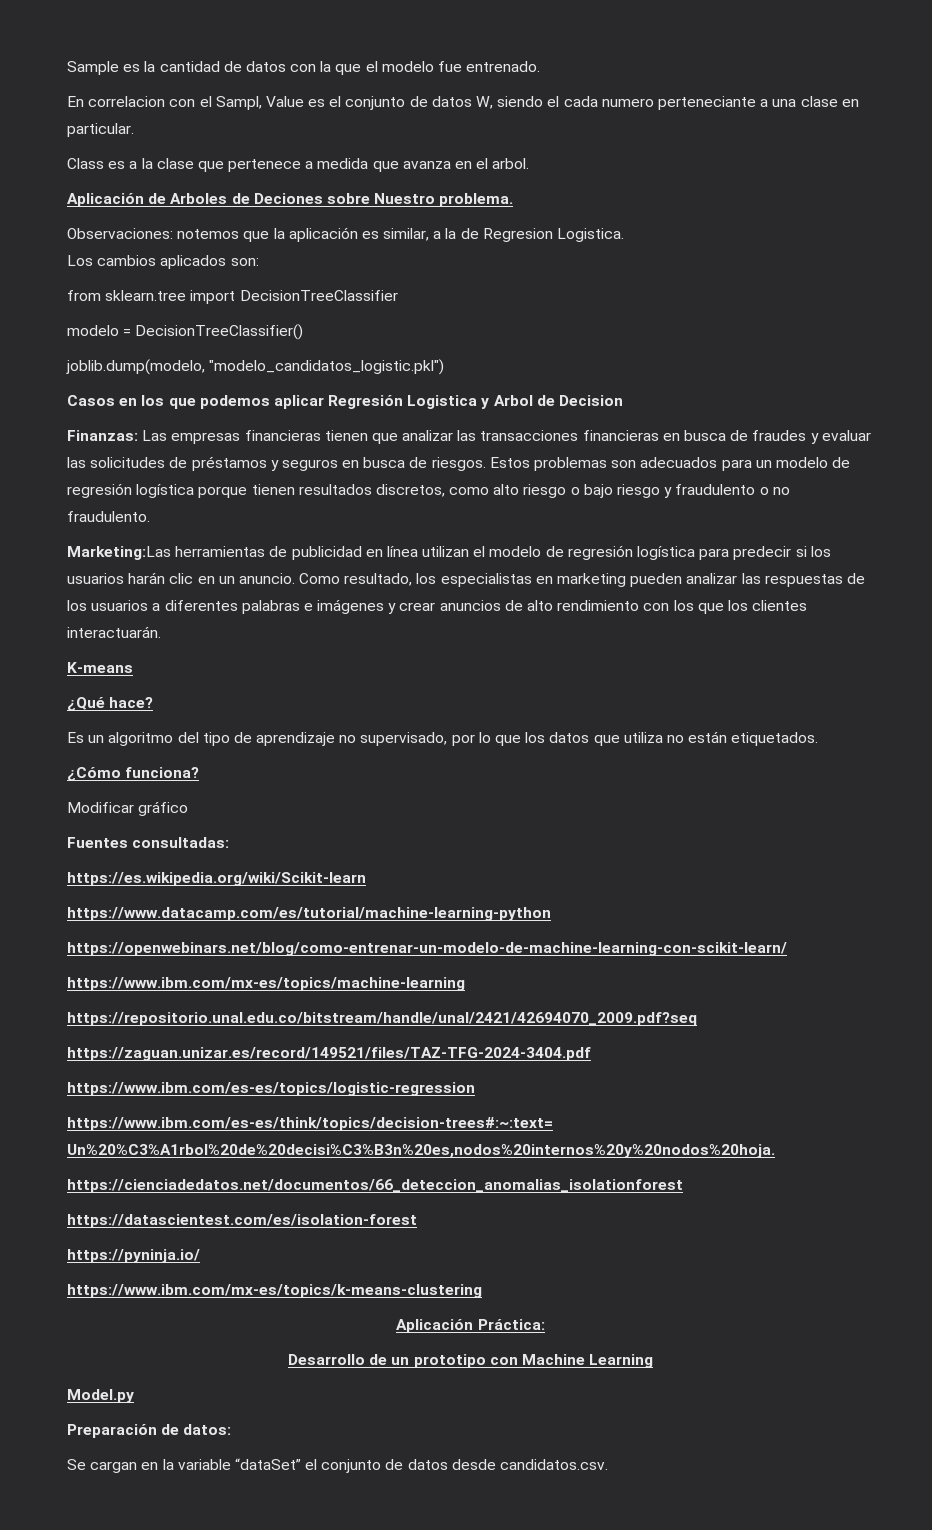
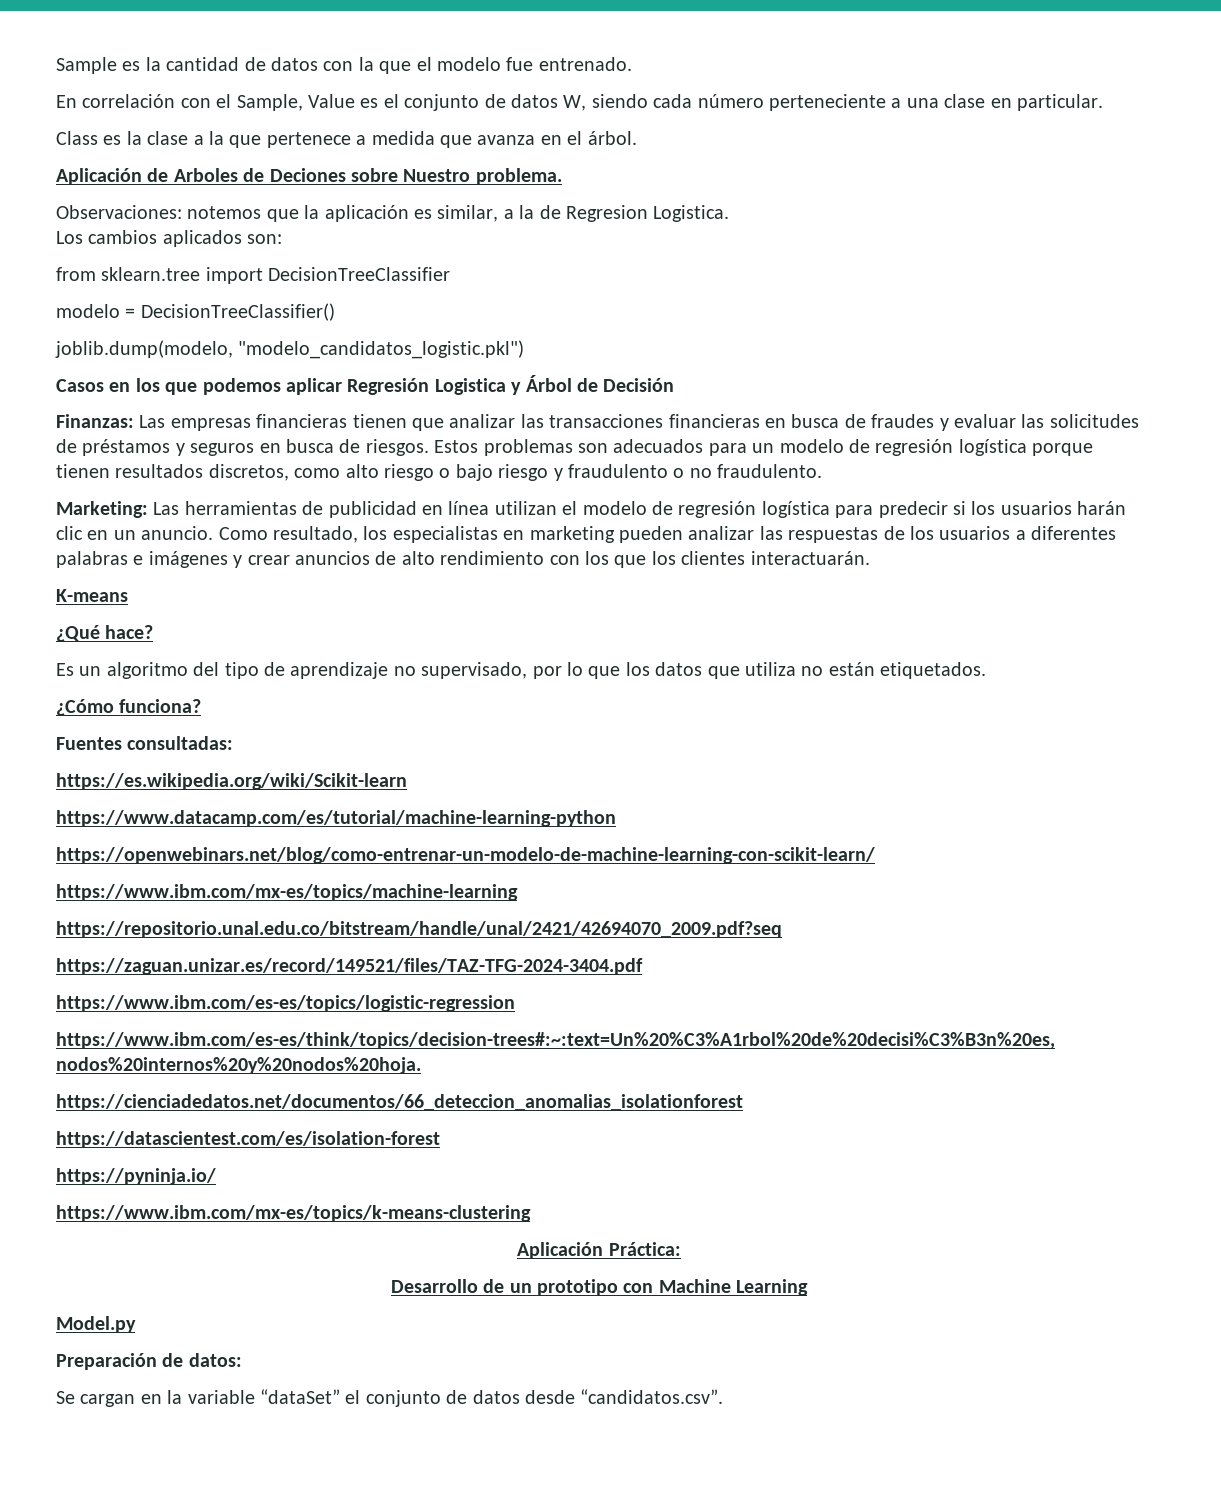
[88,96,166,107] correlacion -> [82,94,176,108] correlación
[215,96,262,110] Sampl, -> [236,94,303,111] Sample,
[547,96,756,110] el cada numero perteneciante -> [653,94,886,111] cada número perteneciente
[129,158,194,169] a la clase -> [126,131,225,145] la clase a la
[492,158,530,169] arbol. -> [587,131,637,145] árbol.
[493,395,624,406] Arbol de Decision -> [525,375,675,392] Árbol de Decisión
[67,546,171,560] Marketing:Las -> [56,501,180,518] Marketing: Las
[67,801,189,816] // Modificar gráfico -> (202, 706) none
[500,1459,609,1470] candidatos.csv. -> [580,1389,724,1404] “candidatos.csv”.

